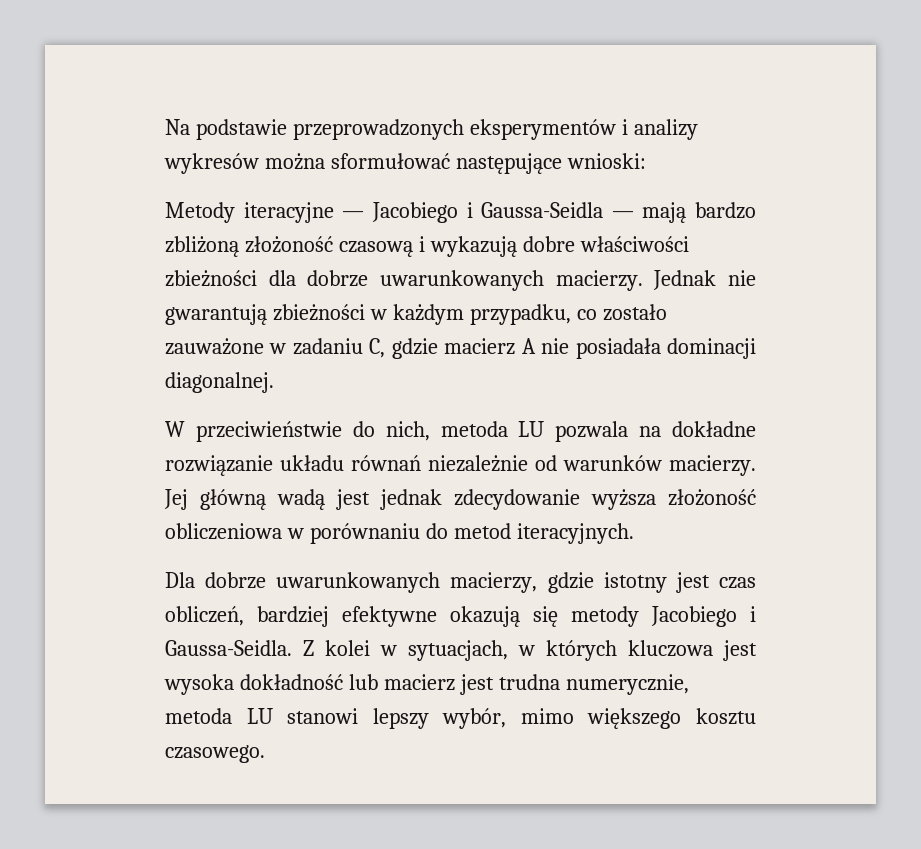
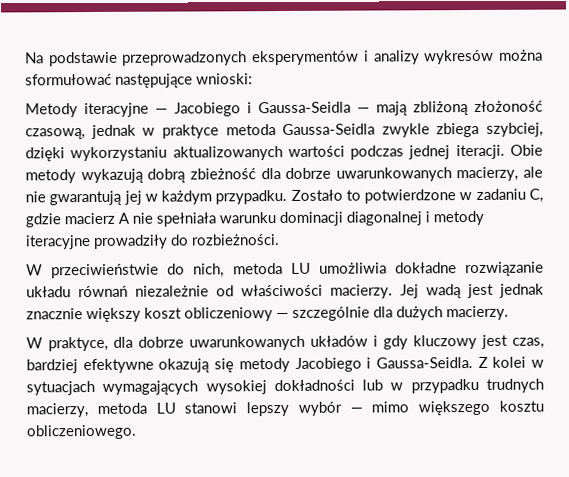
[695,202,756,219] bardzo -> (408, 108) none
[338,236,689,257] [165,270,717,291] czasową i wykazują dobre właściwości zbieżności dla dobrze uwarunkowanych macierzy. Jednak -> [25,122,543,140] [25,144,543,162] [25,166,543,184] czasową, jednak w praktyce metoda Gaussa-Seidla zwykle zbiega szybciej, dzięki wykorzystaniu aktualizowanych wartości podczas jednej iteracji. Obie metody wykazują dobrą zbieżność dla dobrze uwarunkowanych macierzy, ale
[272,304,365,321] zbieżności -> [123,190,142,205] jej
[469,304,667,325] [165,338,264,355] przypadku, co zostało zauważone -> [215,189,457,205] przypadku. Zostało to potwierdzone
[575,338,756,359] [165,372,274,393] posiadała dominacji diagonalnej. -> [156,210,484,227] [25,234,280,250] spełniała warunku dominacji diagonalnej i metody iteracyjne prowadziły do rozbieżności.
[555,421,662,442] pozwala na -> [318,262,387,274] umożliwia
[563,455,662,471] warunków -> [241,284,323,297] właściwości
[200,489,266,510] główną -> (419, 291) none
[454,489,756,510] [165,523,634,544] [165,572,757,593] [165,606,244,626] zdecydowanie wyższa złożoność obliczeniowa w porównaniu do metod iteracyjnych. // Dla dobrze uwarunkowanych macierzy, gdzie istotny jest czas obliczeń, -> [26,305,509,323] [26,334,544,352] znacznie większy koszt obliczeniowy — szczególnie dla dużych macierzy. // W praktyce, dla dobrze uwarunkowanych układów i gdy kluczowy jest czas,
[408,640,757,661] [164,674,689,695] sytuacjach, w których kluczowa jest wysoka dokładność lub macierz jest trudna numerycznie, -> [26,378,544,396] [26,403,88,418] sytuacjach wymagających wysokiej dokładności lub w przypadku trudnych macierzy,
[442,708,507,729] wybór, -> [297,401,363,416] wybór —
[165,745,265,763] czasowego. -> [26,424,137,440] obliczeniowego.

